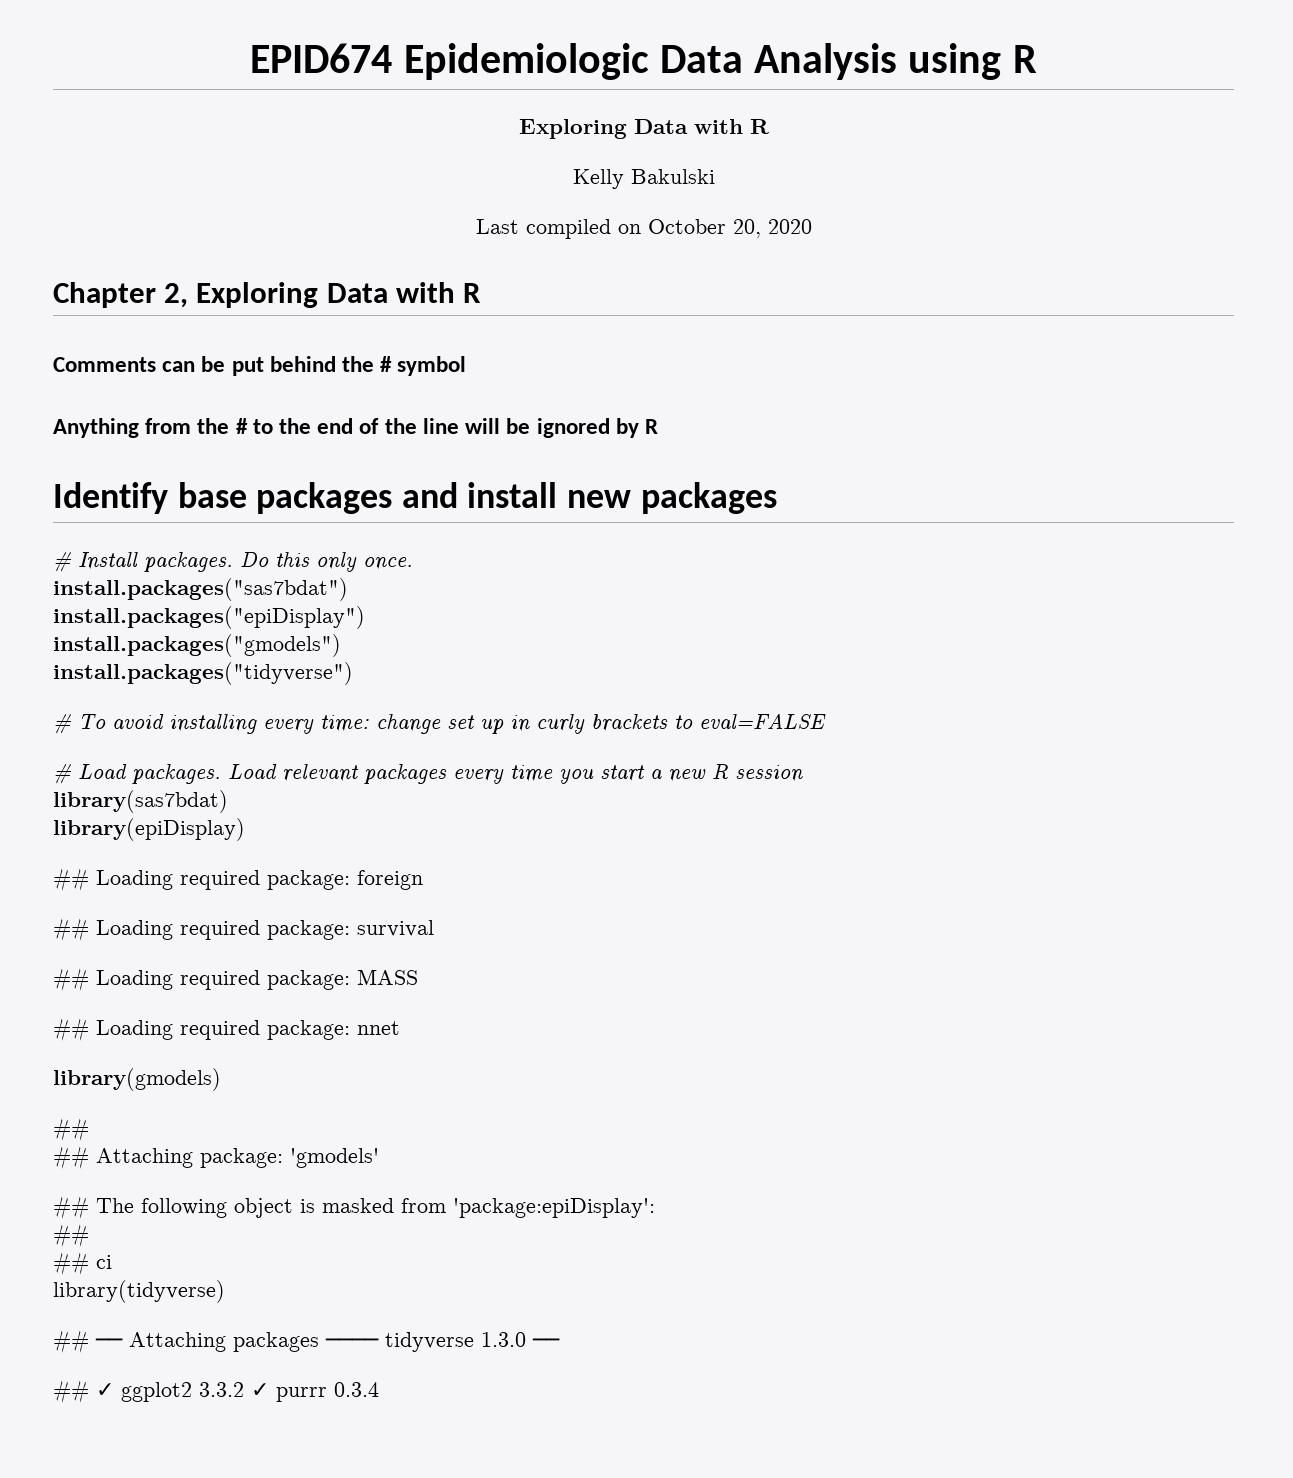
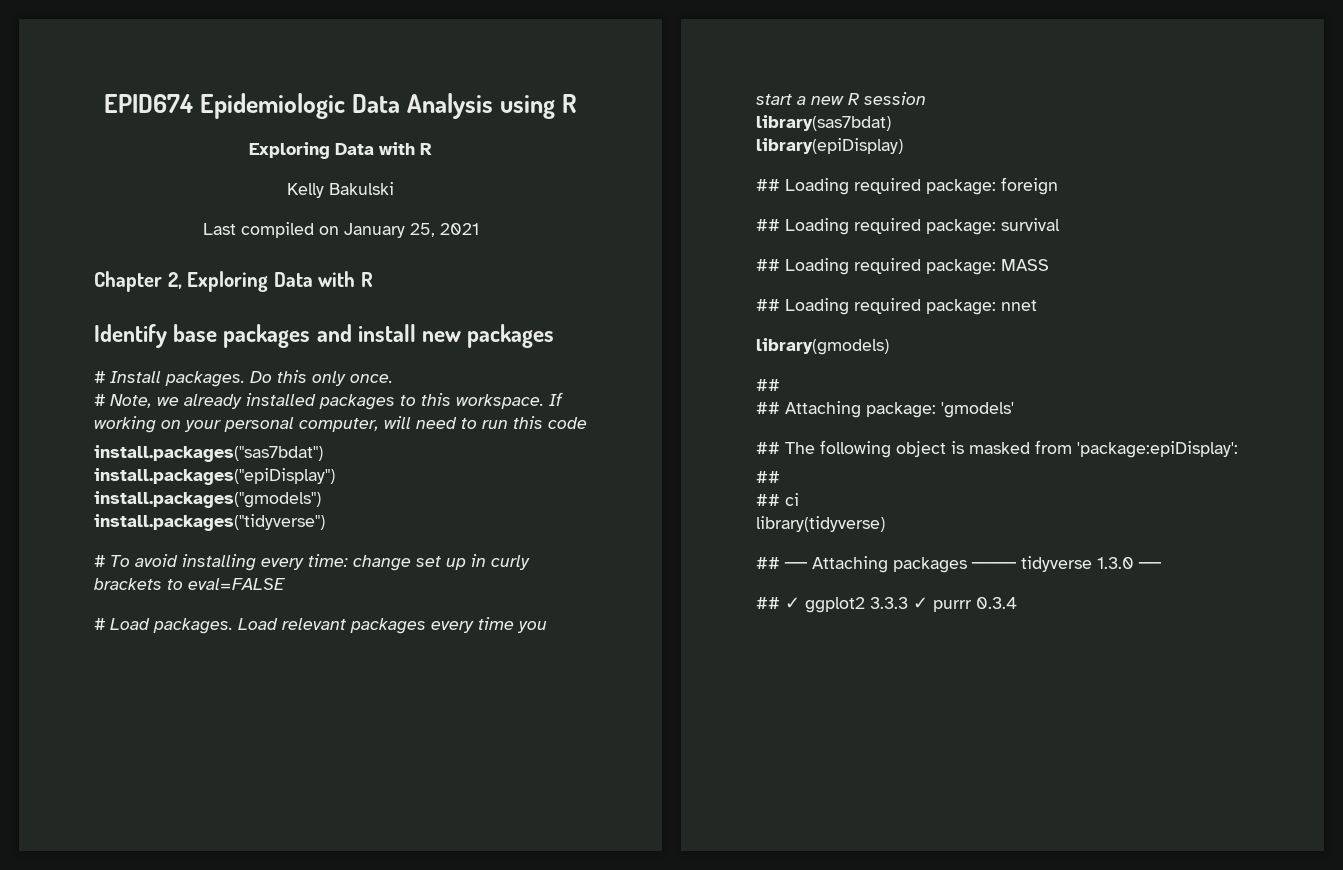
[647,219,812,238] October 20, 2020 -> [343,223,479,238] January 25, 2021
[53,356,467,376] [53,418,658,438] // Comments can be put behind the # symbol // Anything from the # to the end of the line will be ignored by R -> (373, 279) none
(413, 563) none -> [94,392,563,410] [94,416,587,433] // # Note, we already installed packages to this workspace. If working on your personal computer, will need to run this code
[199,1382,244,1397] 3.3.2 -> [870,597,908,609] 3.3.3

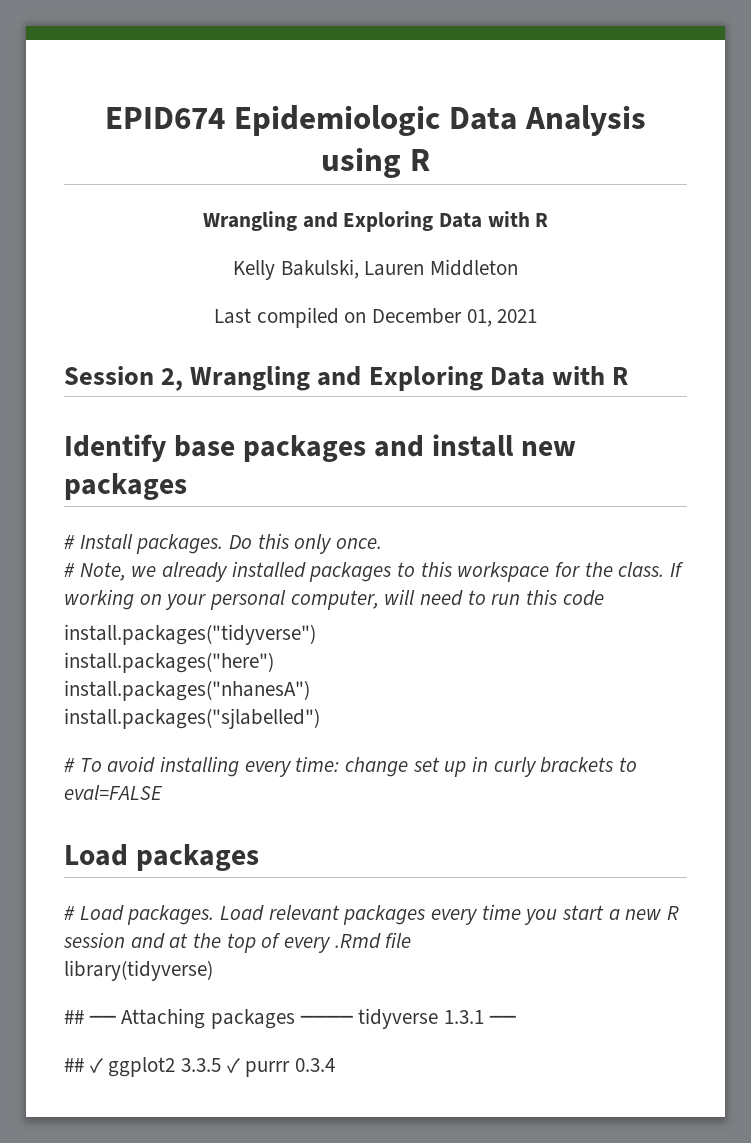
(577, 103) none -> [202,211,338,231] Wrangling and
[329,182,394,195] Bakulski -> [280,259,519,279] Bakulski, Lauren Middleton
[343,223,435,238] January 25, -> [371,308,492,327] December 01,
[94,271,182,292] Chapter 2, -> [64,366,362,391] Session 2, Wrangling and
[456,394,544,409] workspace. -> [457,562,665,582] workspace for the class.
[94,445,323,462] [94,468,335,485] [94,491,321,508] [94,514,325,531] install.packages("sas7bdat") // install.packages("epiDisplay") // install.packages("gmodels") // install.packages("tidyverse") -> [64,624,316,645] [64,652,274,673] [64,680,310,701] [64,708,320,729] install.packages("tidyverse") // install.packages("here") // install.packages("nhanesA") // install.packages("sjlabelled")
(285, 584) none -> [64,844,259,871] // Load packages
[756,115,891,131] [756,138,903,154] [756,177,1058,195] [756,218,1060,235] [756,258,1049,275] [756,298,1037,315] [756,338,889,355] [756,379,780,391] [756,401,1014,418] [756,440,1238,458] [756,471,780,483] [756,493,799,506] // library(sas7bdat) // library(epiDisplay) // ## Loading required package: foreign // ## Loading required package: survival // ## Loading required package: MASS // ## Loading required package: nnet // library(gmodels) // ## // ## Attaching package: 'gmodels' // ## The following object is masked from 'package:epiDisplay': // ## // ## ci -> [130,932,412,953] and at the top of every .Rmd file
[1097,557,1134,569] 1.3.0 -> [444,1010,485,1024] 1.3.1
[870,597,908,609] 3.3.3 -> [181,1058,222,1072] 3.3.5

